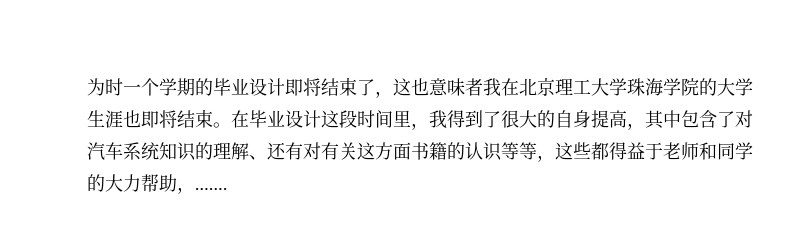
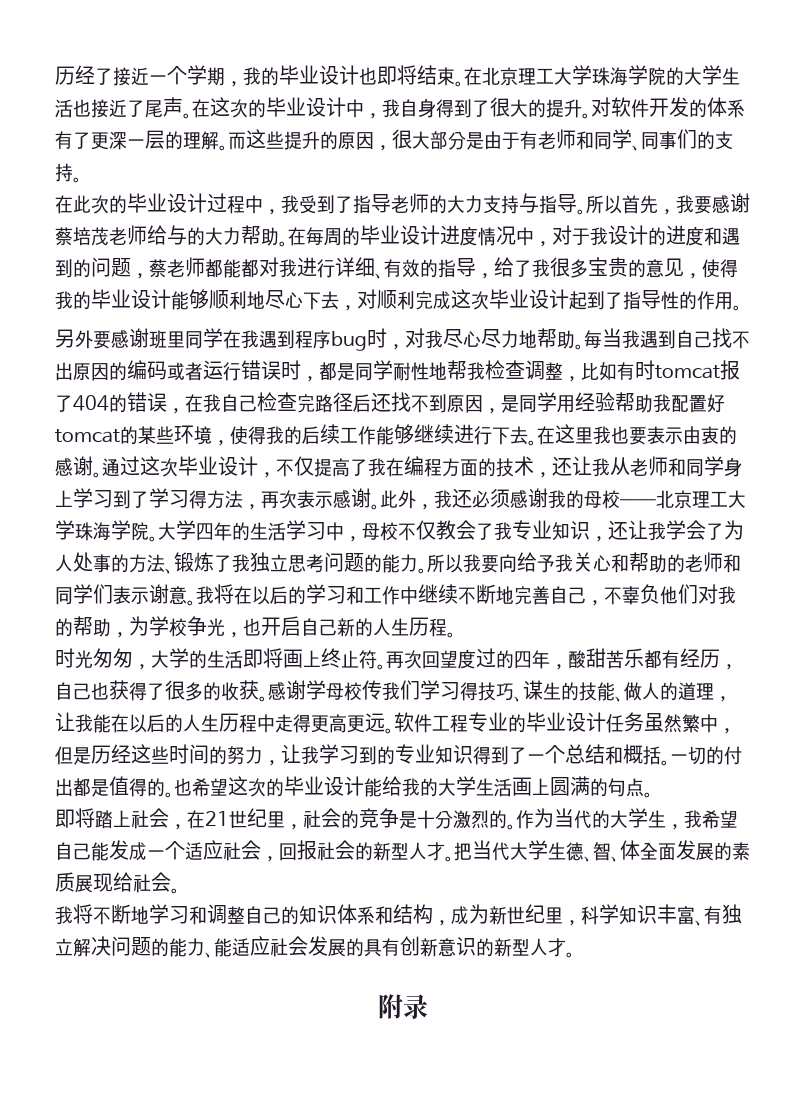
[87,78,123,96] 为时 -> [55,65,149,86] 历经了接近
[195,78,501,98] 的毕业设计即将结束了，这也意味者我 -> [225,65,464,87] ，我的毕业设计也即将结束。
[105,110,753,130] [87,142,753,162] [87,174,227,194] 涯也即将结束。在毕业设计这段时间里，我得到了很大的自身提高，其中包含了对汽车系统知识的理解、还有对有关这方面书籍的认识等等，这些都得益于老师和同学的大力帮助，……. -> [55,97,745,119] [55,129,733,151] [55,163,82,183] [55,193,750,215] [55,225,740,247] [55,257,738,279] [55,289,742,311] [55,328,750,351] [55,360,740,382] [55,392,725,414] [55,424,737,446] [55,456,742,478] [55,488,746,510] [55,520,744,542] [55,552,741,574] [55,584,736,606] [55,616,456,638] [55,648,738,670] [55,680,732,702] [55,712,736,734] [55,744,742,766] [55,776,653,798] [55,808,738,830] [55,840,750,862] [55,872,180,894] [55,904,742,926] [55,936,575,958] [378,994,428,1019] 活也接近了尾声。在这次的毕业设计中，我自身得到了很大的提升。对软件开发的体系有了更深一层的理解。而这些提升的原因，很大部分是由于有老师和同学、同事们的支持。 // 在此次的毕业设计过程中，我受到了指导老师的大力支持与指导。所以首先，我要感谢蔡培茂老师给与的大力帮助。在每周的毕业设计进度情况中，对于我设计的进度和遇到的问题，蔡老师都能都对我进行详细、有效的指导，给了我很多宝贵的意见，使得我的毕业设计能够顺利地尽心下去，对顺利完成这次毕业设计起到了指导性的作用。 // 另外要感谢班里同学在我遇到程序bug时，对我尽心尽力地帮助。每当我遇到自己找不出原因的编码或者运行错误时，都是同学耐性地帮我检查调整，比如有时tomcat报了404的错误，在我自己检查完路径后还找不到原因，是同学用经验帮助我配置好tomcat的某些环境，使得我的后续工作能够继续进行下去。在这里我也要表示由衷的感谢。通过这次毕业设计，不仅提高了我在编程方面的技术，还让我从老师和同学身上学习到了学习得方法，再次表示感谢。此外，我还必须感谢我的母校——北京理工大学珠海学院。大学四年的生活学习中，母校不仅教会了我专业知识，还让我学会了为人处事的方法、锻炼了我独立思考问题的能力。所以我要向给予我关心和帮助的老师和同学们表示谢意。我将在以后的学习和工作中继续不断地完善自己，不辜负他们对我的帮助，为学校争光，也开启自己新的人生历程。 // 时光匆匆，大学的生活即将画上终止符。再次回望度过的四年，酸甜苦乐都有经历，自己也获得了很多的收获。感谢学母校传我们学习得技巧、谋生的技能、做人的道理，让我能在以后的人生历程中走得更高更远。软件工程专业的毕业设计任务虽然繁中，但是历经这些时间的努力，让我学习到的专业知识得到了一个总结和概括。一切的付出都是值得的。也希望这次的毕业设计能给我的大学生活画上圆满的句点。 // 即将踏上社会，在21世纪里，社会的竞争是十分激烈的。作为当代的大学生，我希望自己能发成一个适应社会，回报社会的新型人才。把当代大学生德、智、体全面发展的素质展现给社会。 // 我将不断地学习和调整自己的知识体系和结构，成为新世纪里，科学知识丰富、有独立解决问题的能力、能适应社会发展的具有创新意识的新型人才。 // 附录

